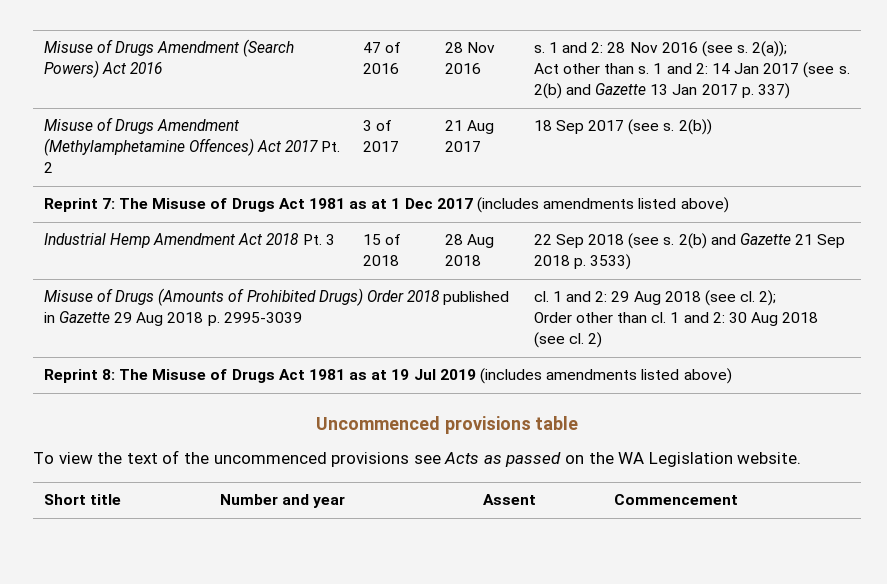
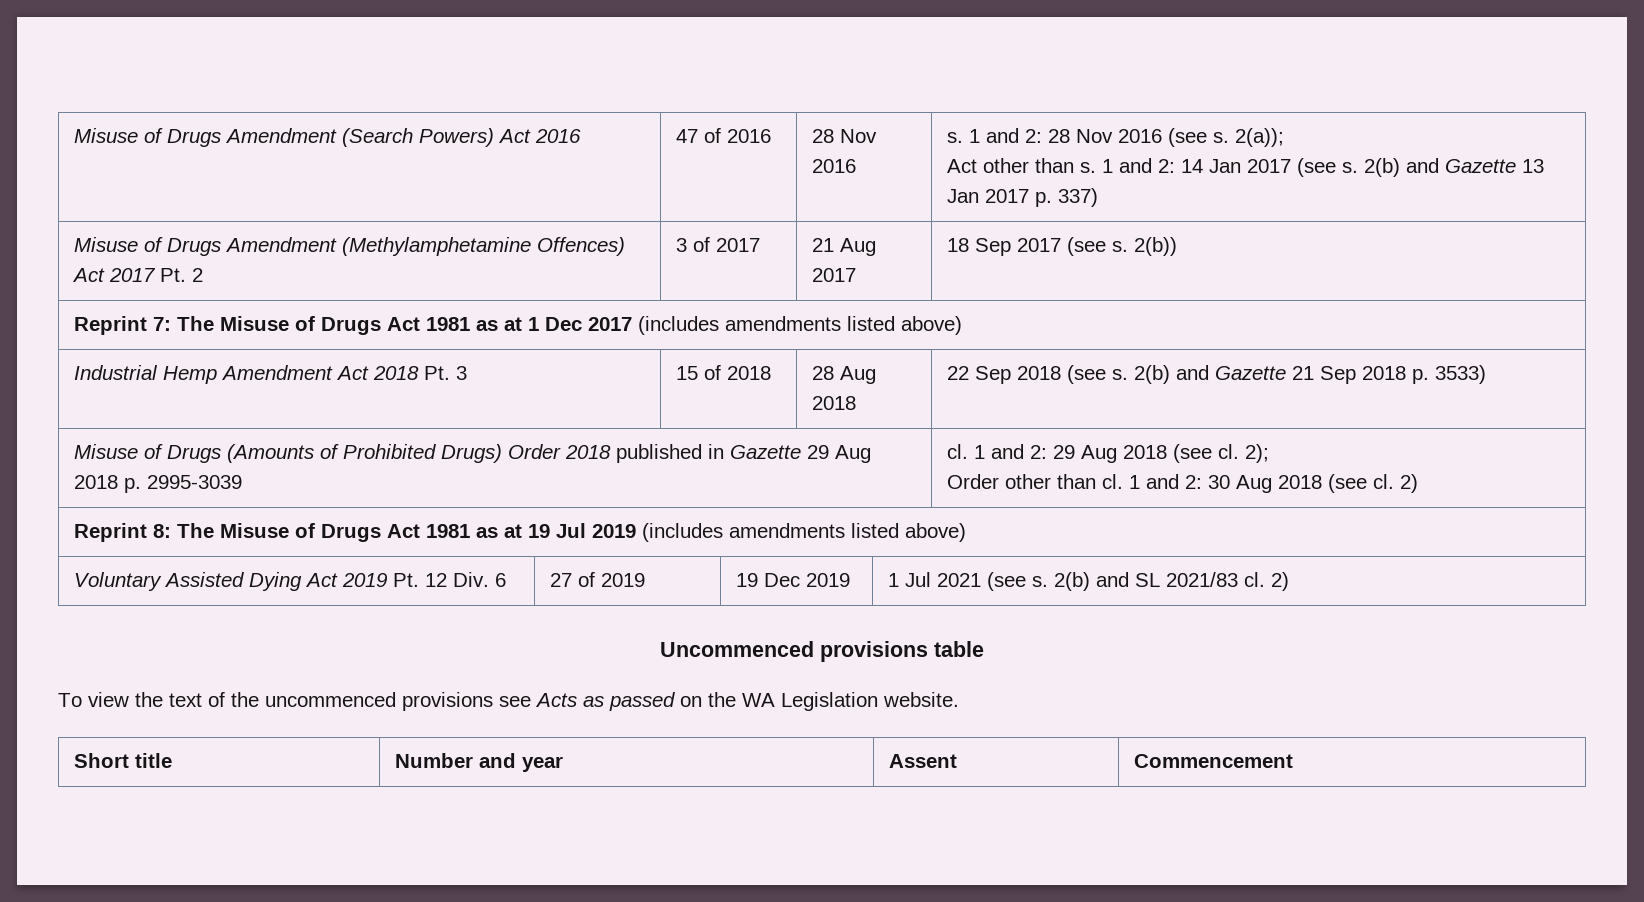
(732, 376) none -> [73,572,506,591] [549,572,645,587] [735,573,850,587] [887,572,1289,591] // Voluntary Assisted Dying Act 2019 Pt. 12 Div. 6 | 27 of 2019 | 19 Dec 2019 | 1 Jul 2021 (see s. 2(b) and SL 2021/83 cl. 2)

